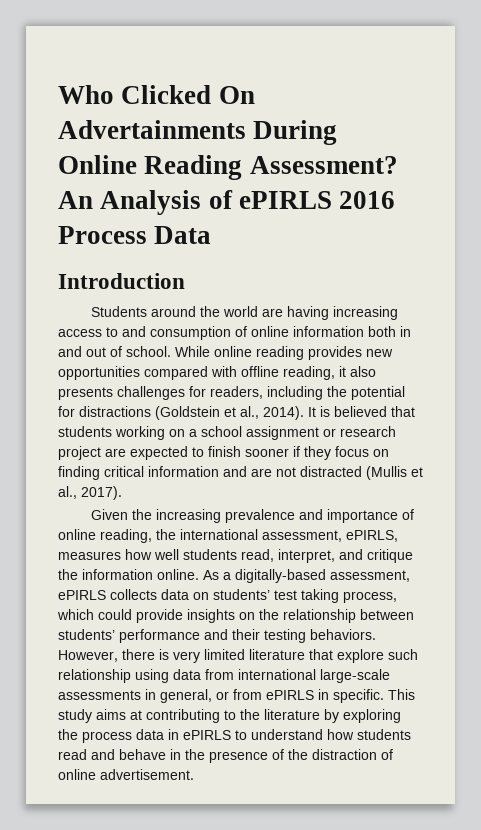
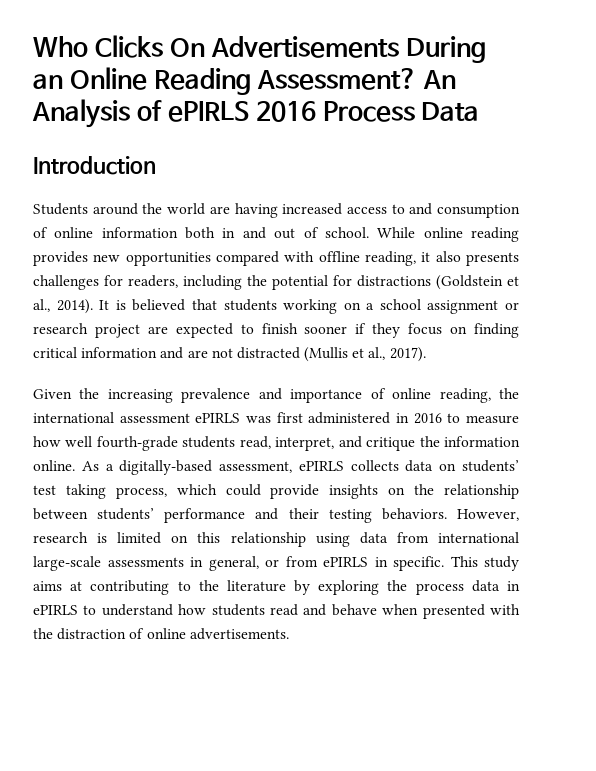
[121,85,255,104] [58,120,338,145] Clicked On Advertainments During -> [94,35,486,63] [33,74,63,89] Clicks On Advertisements During an
[332,306,398,320] increasing -> [282,203,343,215] increased
[262,530,398,542] [58,551,121,560] assessment, ePIRLS, measures -> [119,412,519,424] assessment ePIRLS was first administered in 2016 to measure
(179, 554) none -> [96,436,178,451] fourth-grade
[122,649,418,663] there is very limited literature that explore such -> [33,532,221,544] research is limited on this
[170,749,284,763] in the presence of -> [382,604,520,619] when presented with
[100,769,194,780] advertisement. -> [189,628,289,640] advertisements.

